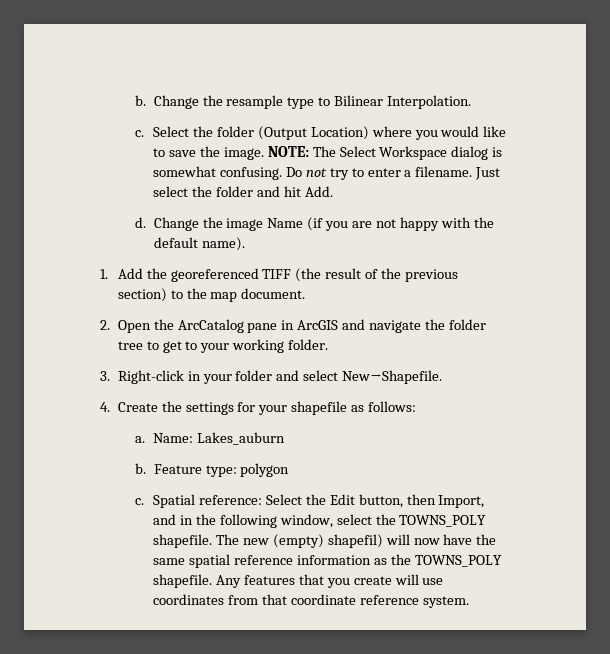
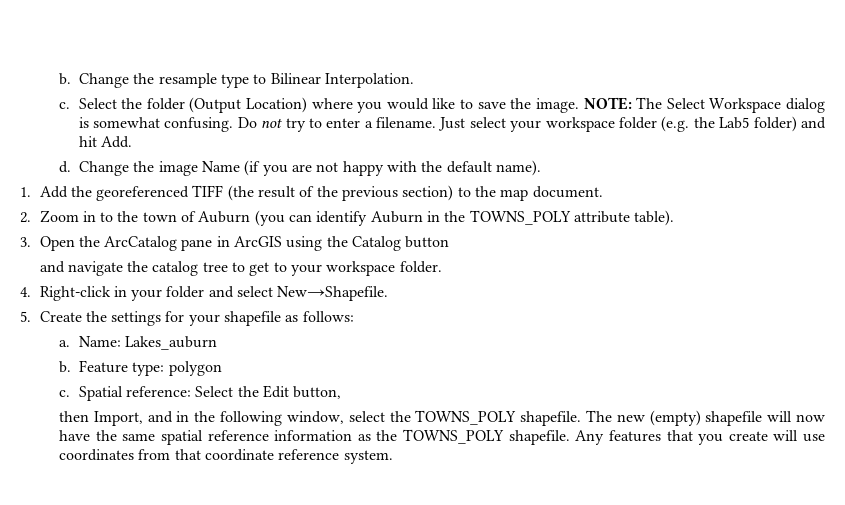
[191,186,253,197] the folder -> [510,116,797,132] your workspace folder (e.g. the Lab5 folder)
(110, 325) none -> [39,210,675,226] [20,237,31,247] Zoom in to the town of Auburn (you can identify Auburn in the TOWNS_POLY attribute table). // 3.
(339, 325) none -> [286,236,450,251] using the Catalog button //
[448,319,486,330] folder -> [152,261,199,276] catalog
[232,339,285,353] working -> [326,261,396,276] workspace
[100,371,110,381] 3. -> [20,287,31,297] 4.
[100,402,110,412] 4. -> [20,311,31,322] 5.
(403, 501) none -> (342, 392) //
[327,534,383,548] shapefil) -> [705,411,763,426] shapefile

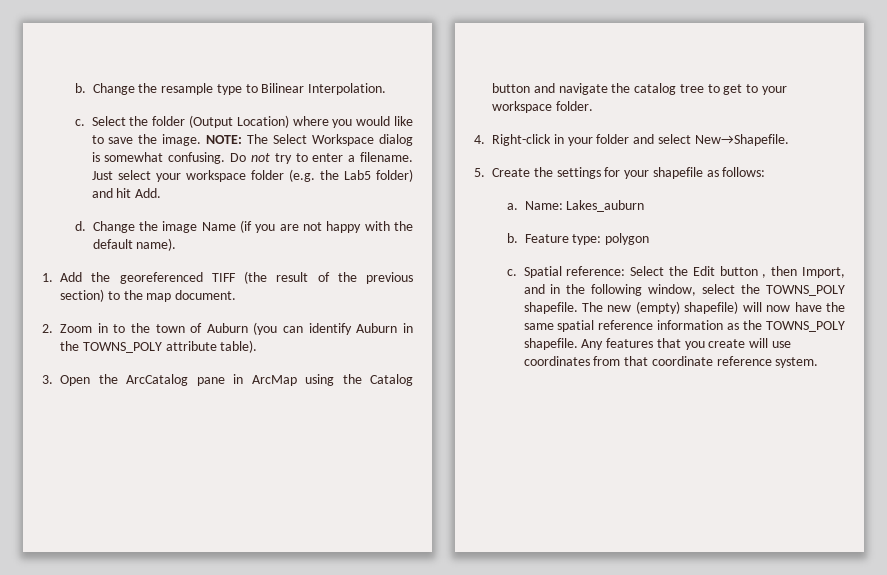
[234,236,283,247] ArcGIS -> [251,375,297,386] ArcMap
(450, 242) // -> (530, 88) none
[293,386,342,399] button, // -> [719,266,767,278] button ,
[705,411,763,426] shapefile -> [684,301,739,314] shapefile)

